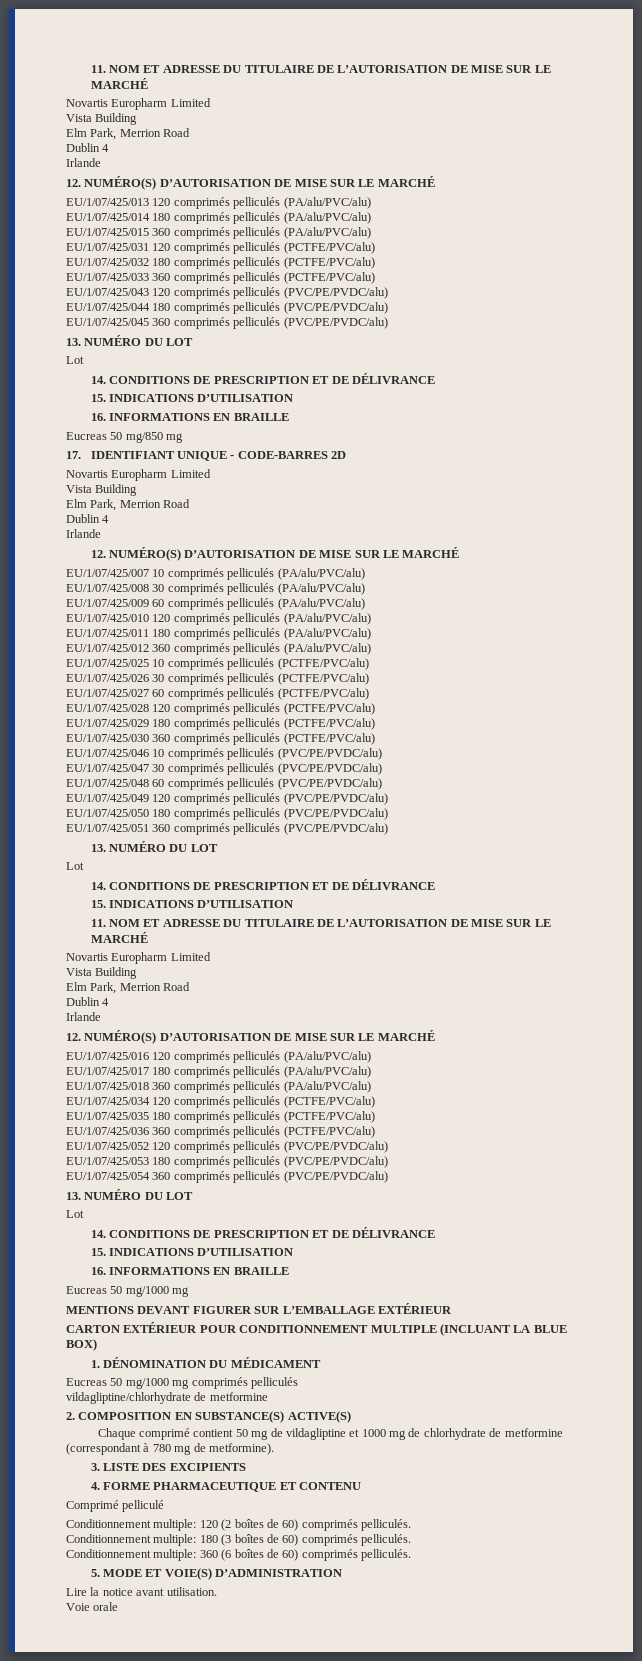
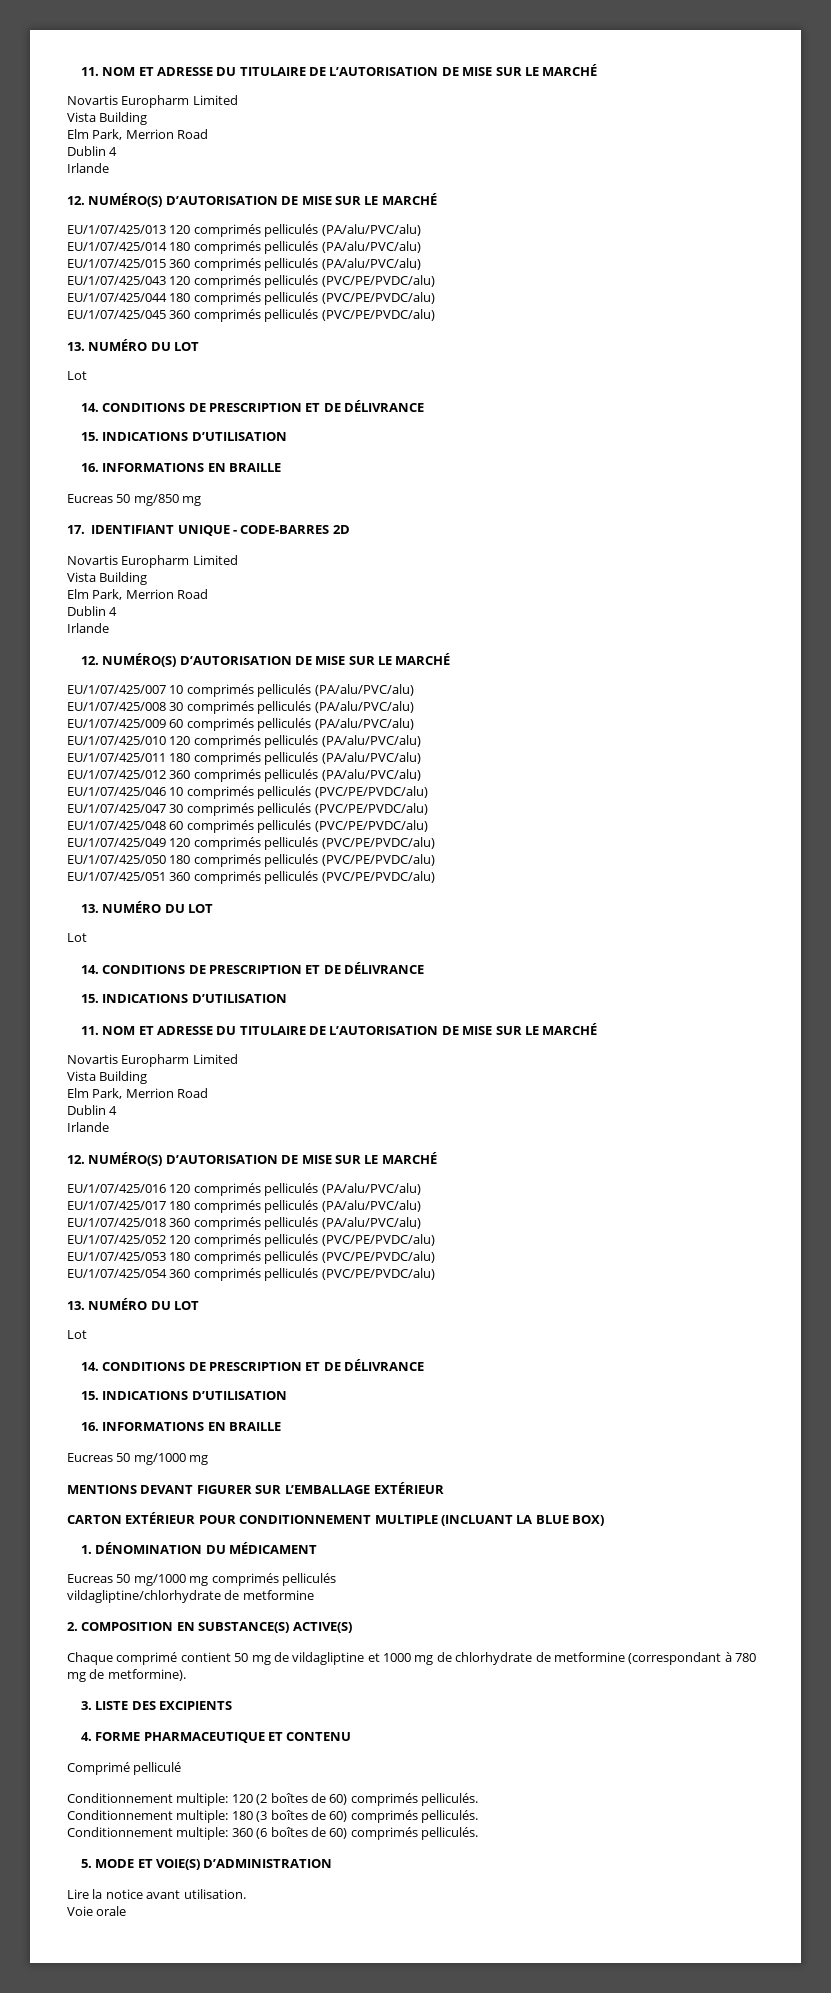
[66,242,375,254] [66,257,375,269] [66,272,375,284] // EU/1/07/425/031 120 comprimés pelliculés (PCTFE/PVC/alu) // EU/1/07/425/032 180 comprimés pelliculés (PCTFE/PVC/alu) // EU/1/07/425/033 360 comprimés pelliculés (PCTFE/PVC/alu) -> (421, 264) none
[66,658,369,670] [66,673,369,685] [66,688,369,700] [66,703,375,715] [66,718,375,730] [66,733,375,745] // EU/1/07/425/025 10 comprimés pelliculés (PCTFE/PVC/alu) // EU/1/07/425/026 30 comprimés pelliculés (PCTFE/PVC/alu) // EU/1/07/425/027 60 comprimés pelliculés (PCTFE/PVC/alu) // EU/1/07/425/028 120 comprimés pelliculés (PCTFE/PVC/alu) // EU/1/07/425/029 180 comprimés pelliculés (PCTFE/PVC/alu) // EU/1/07/425/030 360 comprimés pelliculés (PCTFE/PVC/alu) -> (421, 775) none
[66,1096,375,1108] [66,1111,375,1123] [66,1126,375,1138] // EU/1/07/425/034 120 comprimés pelliculés (PCTFE/PVC/alu) // EU/1/07/425/035 180 comprimés pelliculés (PCTFE/PVC/alu) // EU/1/07/425/036 360 comprimés pelliculés (PCTFE/PVC/alu) -> (421, 1223) none

